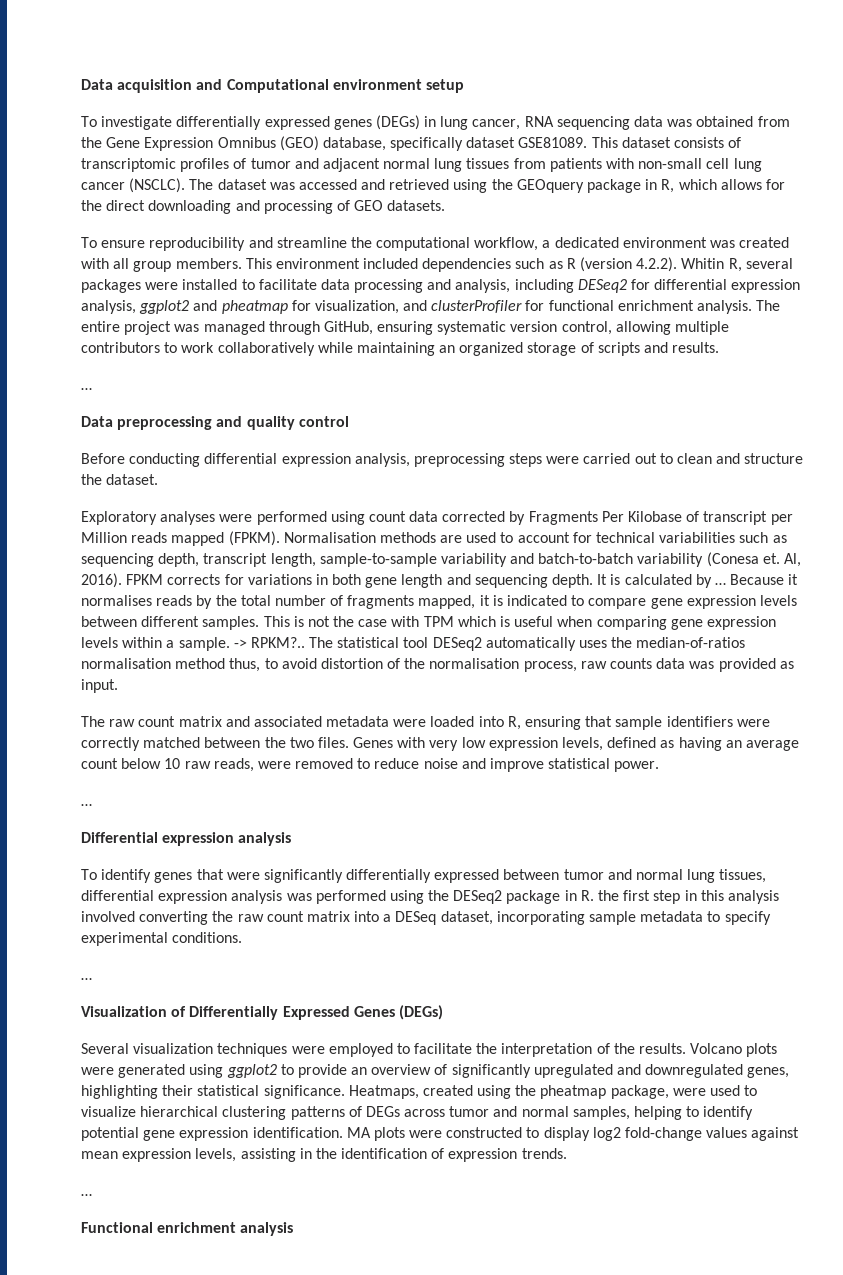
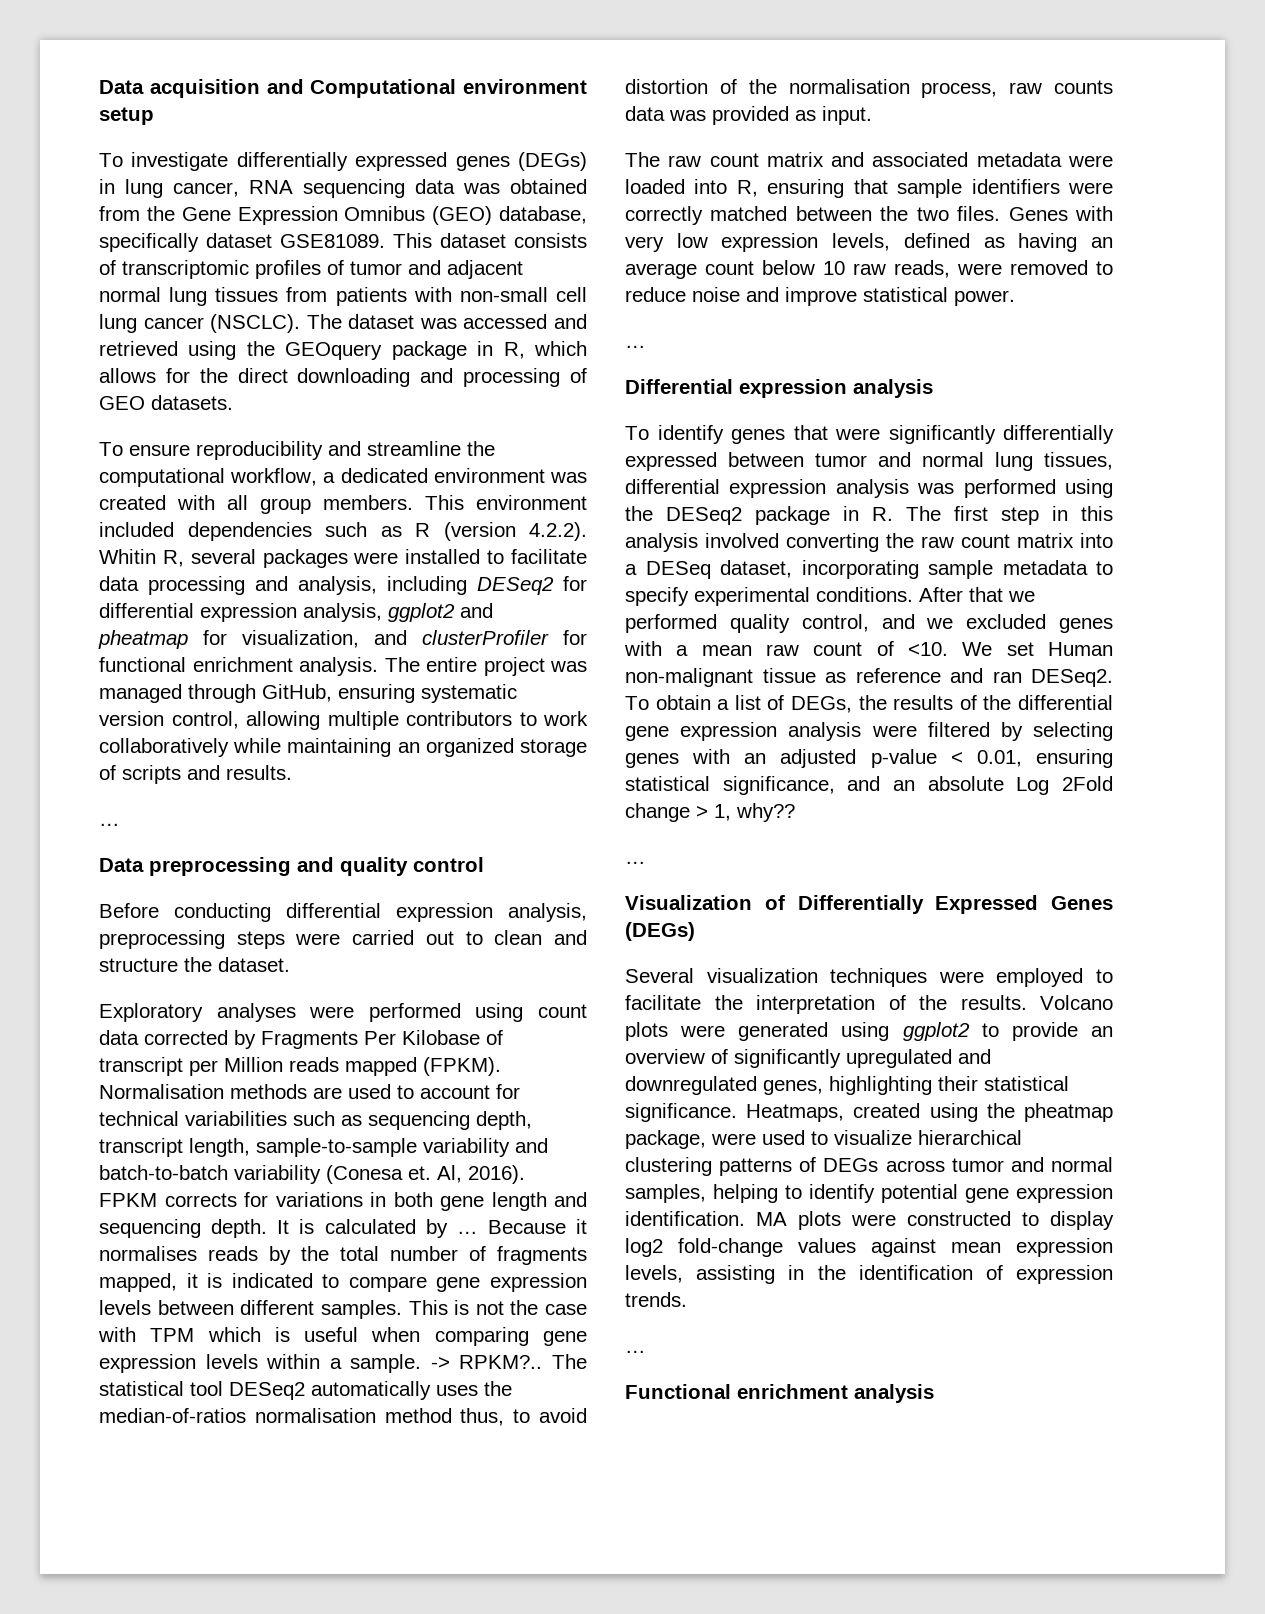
[598,890,620,901] the -> [906,506,941,521] The
(243, 937) none -> [919,587,1035,602] [625,614,1113,633] [624,641,1113,656] [625,668,1113,687] [625,695,1113,713] [625,722,1113,741] [625,749,1113,768] [625,776,1113,795] [625,803,795,822] After that we performed quality control, and we excluded genes with a mean raw count of <10. We set Human non-malignant tissue as reference and ran DESeq2. To obtain a list of DEGs, the results of the differential gene expression analysis were filtered by selecting genes with an adjusted p-value < 0.01, ensuring statistical significance, and an absolute Log 2Fold change > 1, why??

